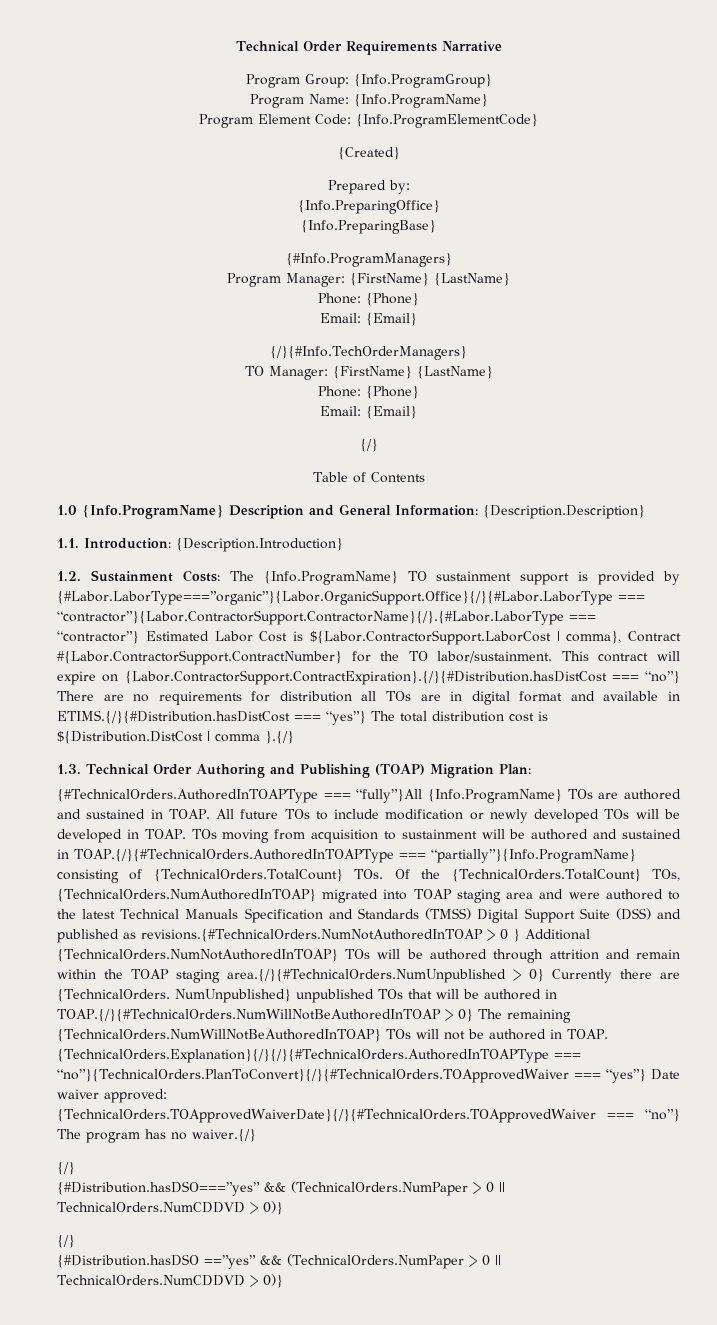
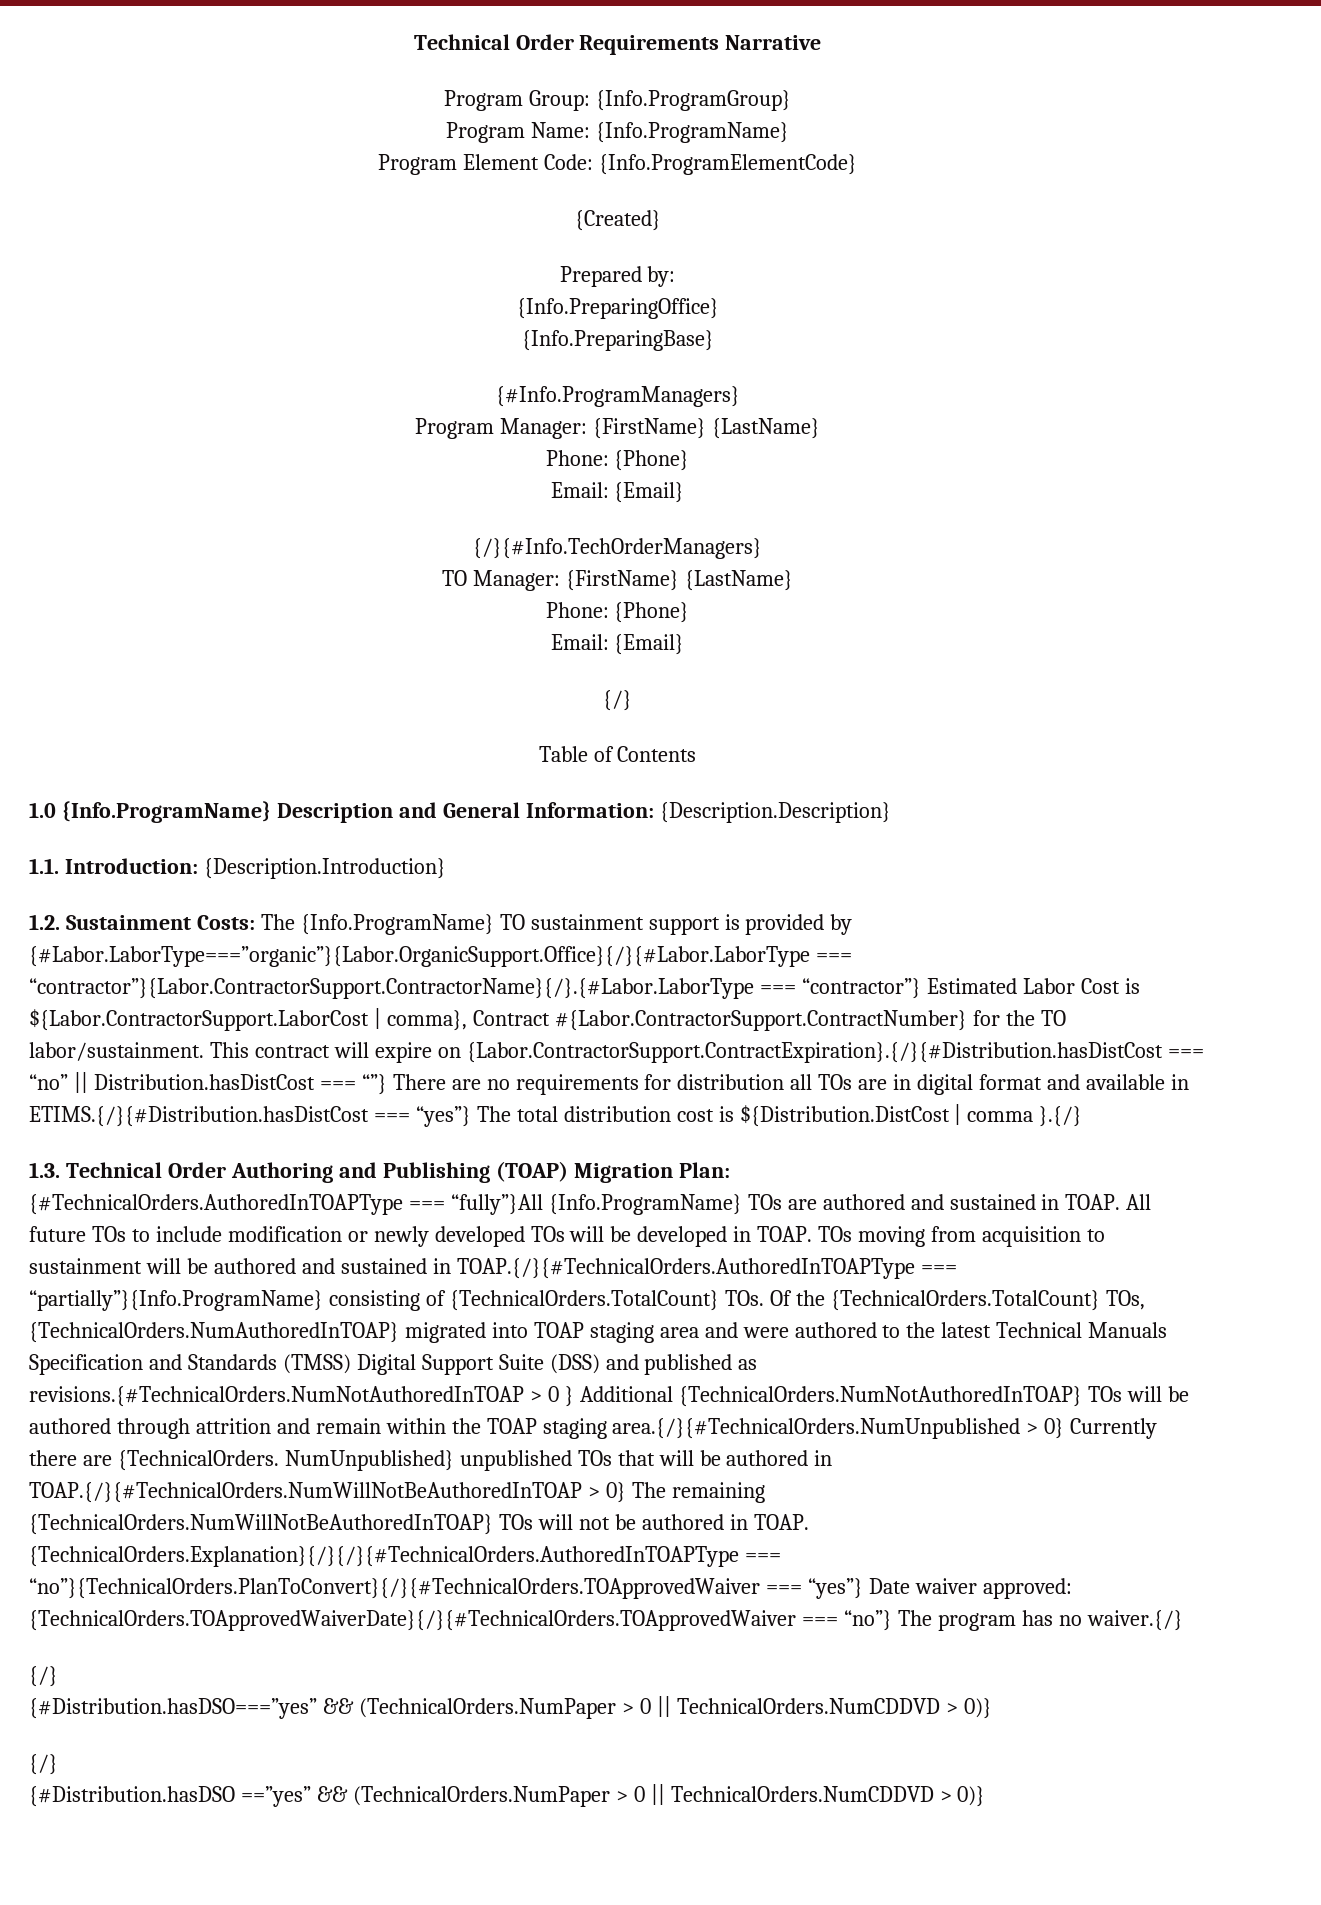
[645,671,680,684] “no”} -> [29,1072,387,1095] “no” || Distribution.hasDistCost === “”}

